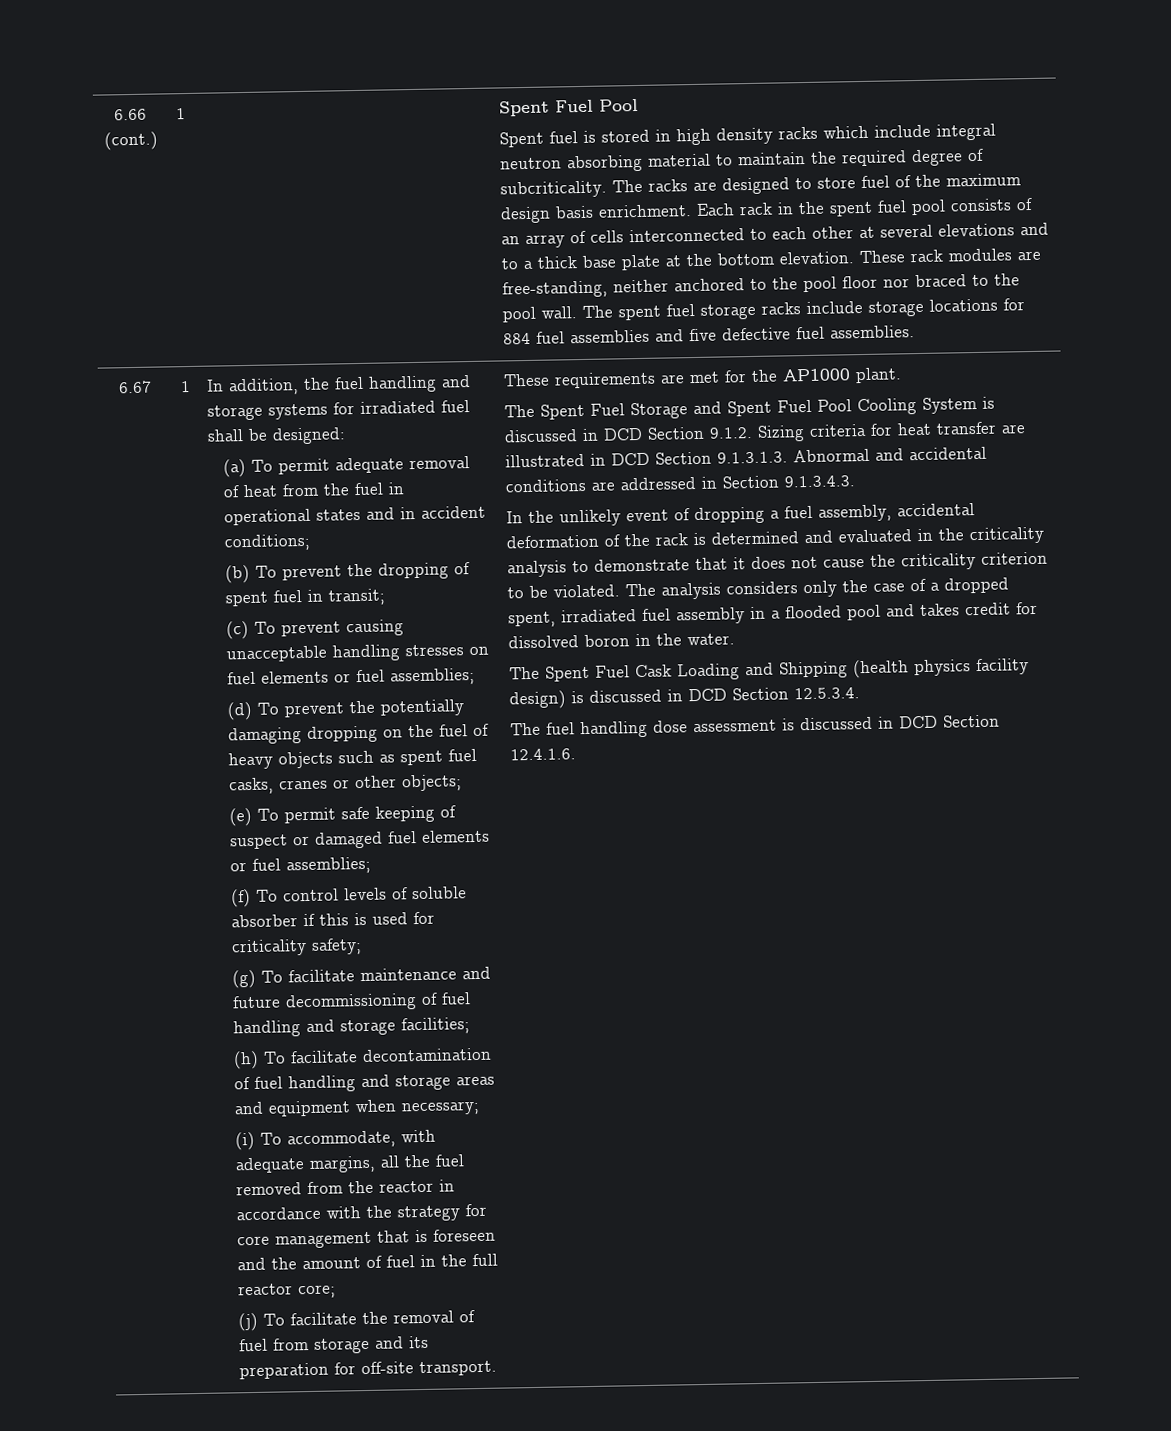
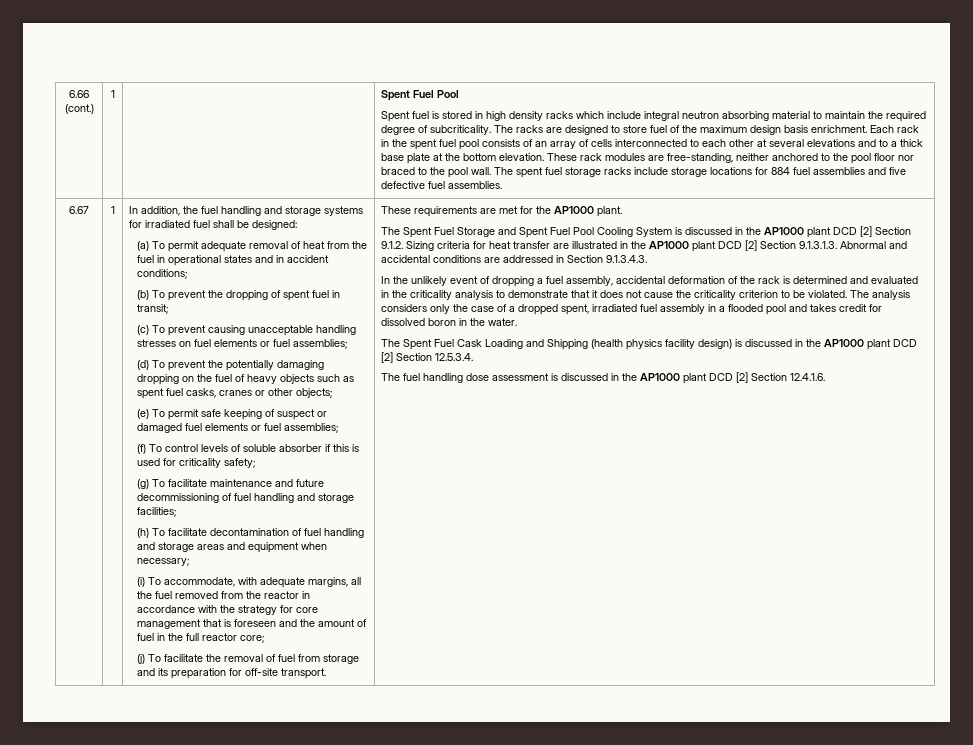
[602,427,643,441] DCD -> [745,226,872,238] the AP1000 plant DCD [2]
[610,452,650,466] DCD -> [630,240,757,252] the AP1000 plant DCD [2]
[687,688,727,702] DCD -> [805,339,917,350] [380,352,393,363] the AP1000 plant DCD [2]
[898,715,938,729] DCD -> [621,372,748,384] the AP1000 plant DCD [2]

